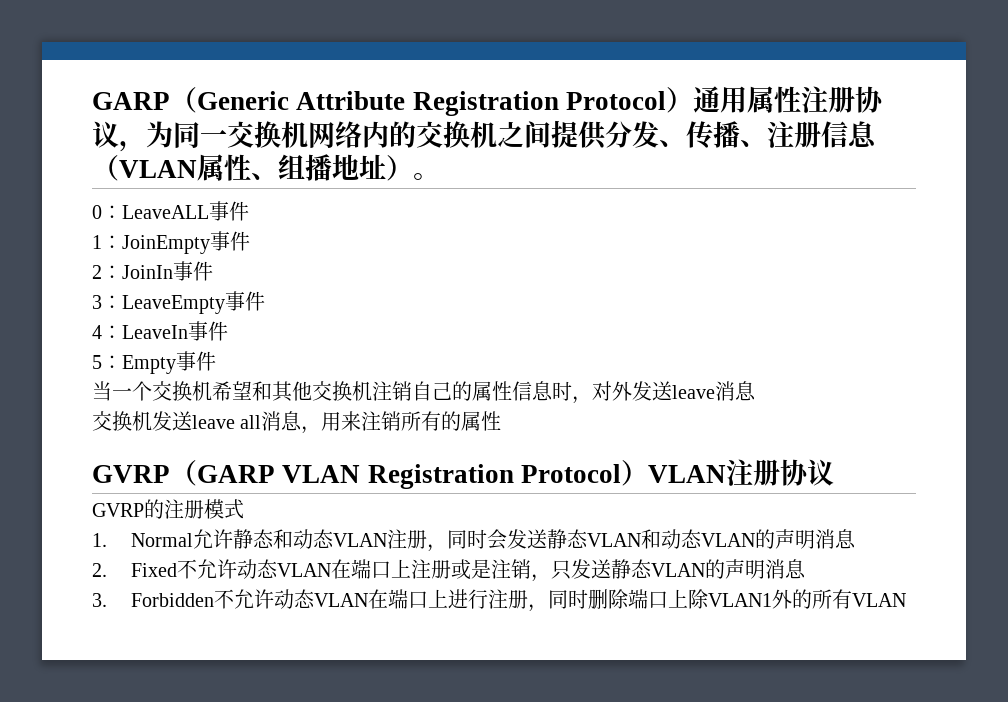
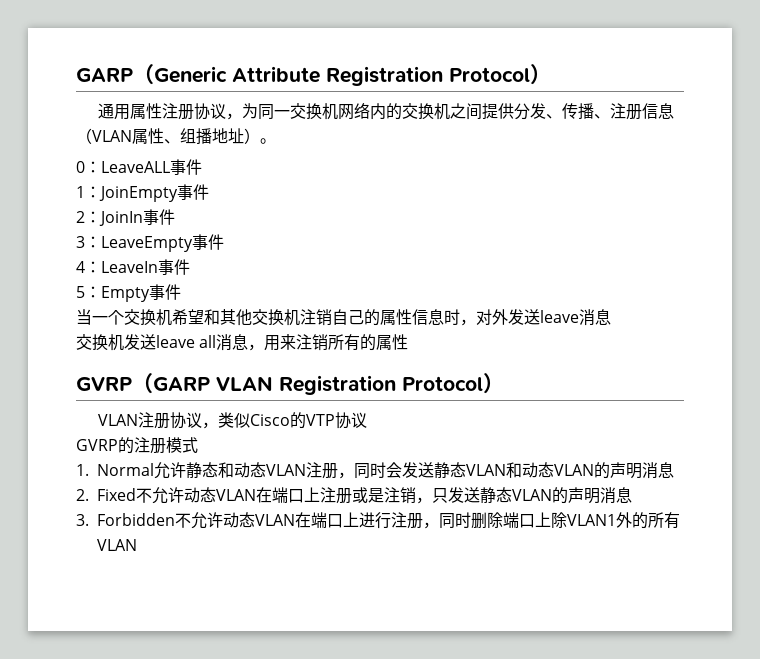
(693, 100) none -> (551, 74) //
(648, 473) none -> (504, 383) //
(834, 472) none -> [202,412,368,429] ，类似Cisco的VTP协议

